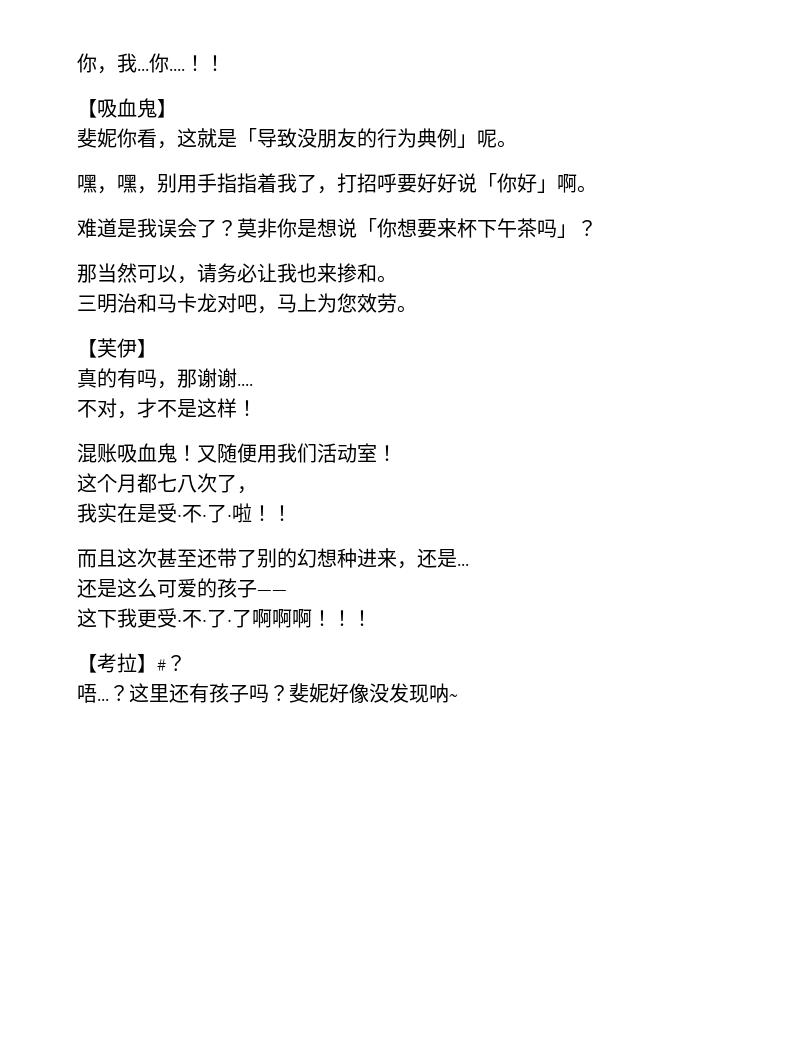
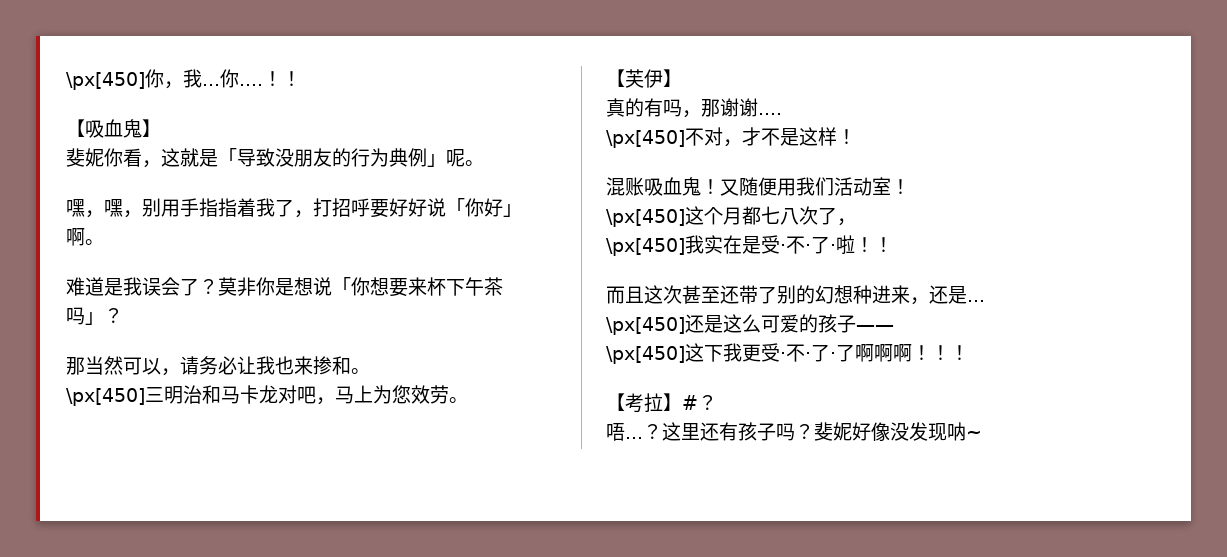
(77, 63) none -> [66,72,145,90] \px[450]
(397, 279) none -> [66,388,145,406] \px[450]
(253, 384) none -> [606,130,685,148] \px[450]
(397, 453) none -> [606,209,685,227] \px[450]
(257, 490) none -> [606,238,685,256] \px[450]
(469, 564) none -> [606,317,685,335] \px[450]
(287, 593) none -> [606,346,685,364] \px[450]

